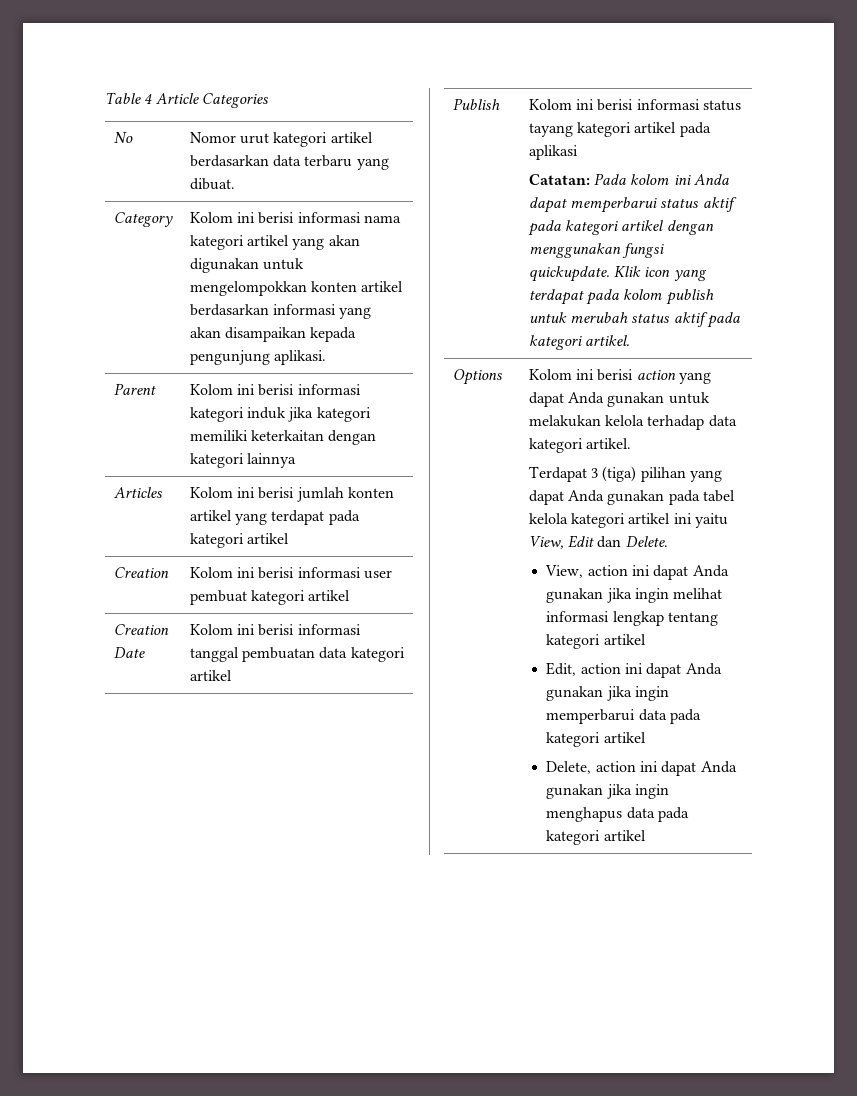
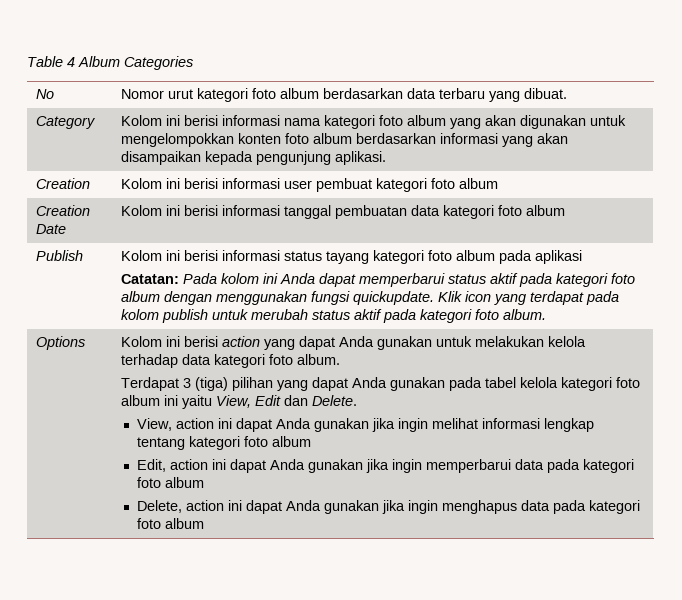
[155,93,199,104] Article -> [78,56,120,67] Album
[330,132,373,143] artikel -> [252,88,320,99] foto album
[246,235,289,246] artikel -> [379,115,447,126] foto album
[361,281,404,292] artikel -> [285,133,353,144] foto album
[113,383,156,395] [189,384,361,396] [189,407,371,422] [189,430,377,445] [189,453,296,468] [113,487,163,498] [189,487,394,502] [189,510,360,525] [189,533,289,548] // Parent | Kolom ini berisi informasi kategori induk jika kategori memiliki keterkaitan dengan kategori lainnya // Articles | Kolom ini berisi jumlah konten artikel yang terdapat pada kategori artikel -> (387, 158) none
[308,590,351,601] artikel -> [431,178,499,189] foto album
[189,670,232,681] artikel -> [498,205,566,216] foto album
[634,122,677,133] artikel -> [428,250,496,261] foto album
[621,220,664,231] artikel -> [611,273,636,284] [121,291,161,302] foto album
[584,335,630,346] artikel. -> [475,309,547,320] foto album.
[585,438,631,449] artikel. -> [269,354,341,365] foto album.
[628,513,671,524] artikel -> [616,377,641,388] [121,395,161,406] foto album
[603,634,646,645] artikel -> [243,436,311,447] foto album
[603,732,646,743] artikel -> [136,477,204,488] foto album
[603,830,646,841] artikel -> [136,518,204,529] foto album

